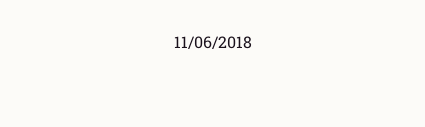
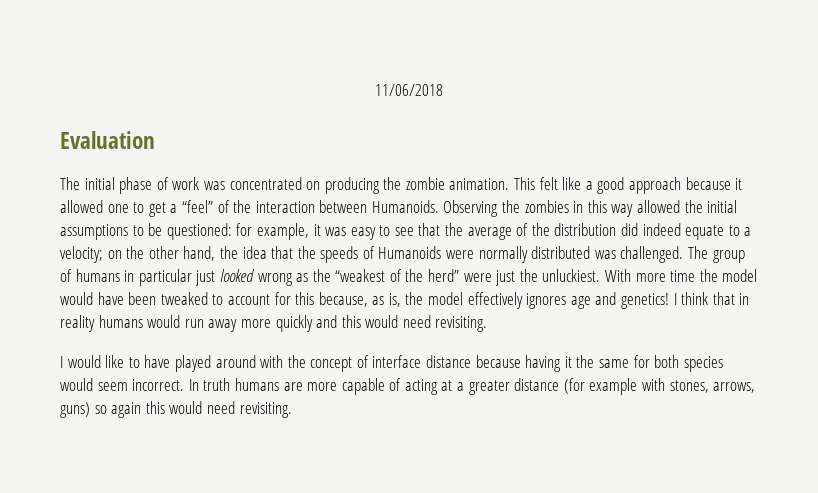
(252, 42) none -> [60,131,155,149] [60,177,743,194] [60,200,738,217] [60,223,752,240] [60,246,745,263] [60,269,758,286] [60,292,750,309] [60,315,488,332] [60,355,723,372] [60,378,756,395] [60,401,292,418] // Evaluation // The initial phase of work was concentrated on producing the zombie animation. This felt like a good approach because it allowed one to get a “feel” of the interaction between Humanoids. Observing the zombies in this way allowed the initial assumptions to be questioned: for example, it was easy to see that the average of the distribution did indeed equate to a velocity; on the other hand, the idea that the speeds of Humanoids were normally distributed was challenged. The group of humans in particular just looked wrong as the “weakest of the herd” were just the unluckiest. With more time the model would have been tweaked to account for this because, as is, the model effectively ignores age and genetics! I think that in reality humans would run away more quickly and this would need revisiting. // I would like to have played around with the concept of interface distance because having it the same for both species would seem incorrect. In truth humans are more capable of acting at a greater distance (for example with stones, arrows, guns) so again this would need revisiting.

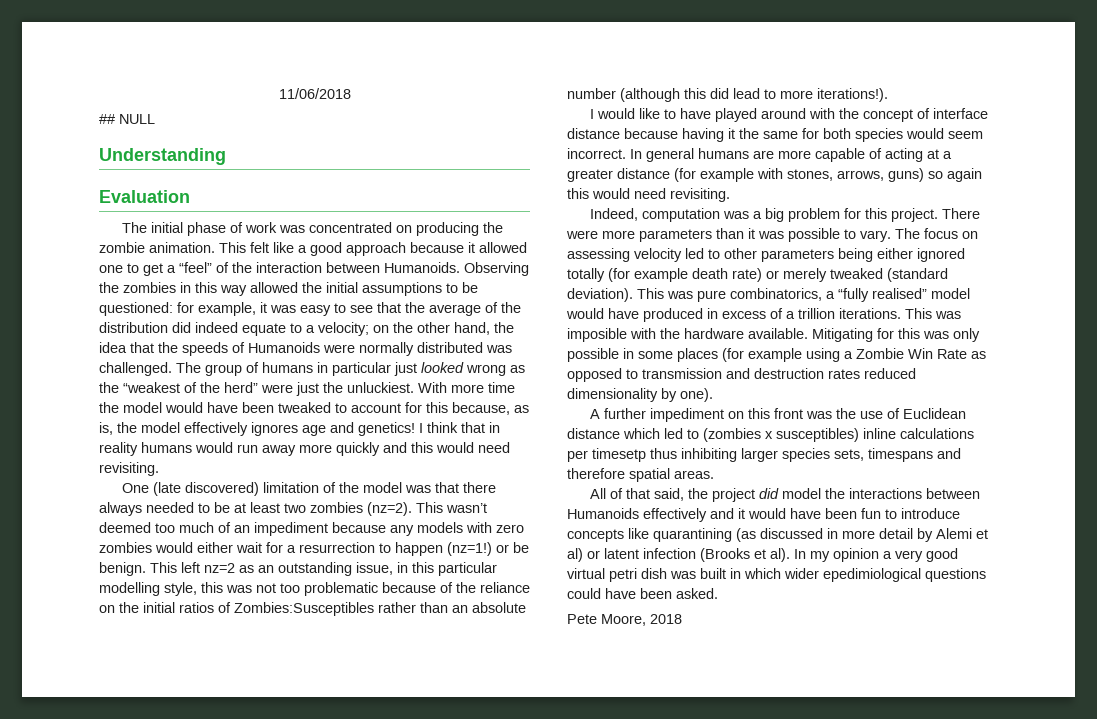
(443, 90) none -> [99,114,155,124] [99,148,226,165] // ## NULL // Understanding
(488, 324) none -> [122,482,497,496] [99,502,487,516] [99,522,524,536] [99,542,529,556] [99,562,497,576] [99,582,530,596] [99,602,526,616] [567,88,888,102] // One (late discovered) limitation of the model was that there always needed to be at least two zombies (nz=2). This wasn’t deemed too much of an impediment because any models with zero zombies would either wait for a resurrection to happen (nz=1!) or be benign. This left nz=2 as an outstanding issue, in this particular modelling style, this was not too problematic because of the reliance on the initial ratios of Zombies:Susceptibles rather than an absolute number (although this did lead to more iterations!).
[203,378,231,391] truth -> [646,148,694,162] general
(292, 410) none -> [590,208,981,222] [566,228,978,242] [567,248,965,262] [567,268,948,282] [567,288,970,302] [566,308,961,322] [567,328,980,342] [567,348,986,362] [567,368,916,382] [567,388,713,402] [590,408,967,422] [567,428,974,442] [567,448,961,462] [567,468,714,482] [590,488,981,502] [567,508,960,522] [567,528,988,542] [567,548,958,562] [567,568,986,582] [567,588,718,599] [567,614,682,626] // Indeed, computation was a big problem for this project. There were more parameters than it was possible to vary. The focus on assessing velocity led to other parameters being either ignored totally (for example death rate) or merely tweaked (standard deviation). This was pure combinatorics, a “fully realised” model would have produced in excess of a trillion iterations. This was imposible with the hardware available. Mitigating for this was only possible in some places (for example using a Zombie Win Rate as opposed to transmission and destruction rates reduced dimensionality by one). // A further impediment on this front was the use of Euclidean distance which led to (zombies x susceptibles) inline calculations per timesetp thus inhibiting larger species sets, timespans and therefore spatial areas. // All of that said, the project did model the interactions between Humanoids effectively and it would have been fun to introduce concepts like quarantining (as discussed in more detail by Alemi et al) or latent infection (Brooks et al). In my opinion a very good virtual petri dish was built in which wider epedimiological questions could have been asked. // Pete Moore, 2018

